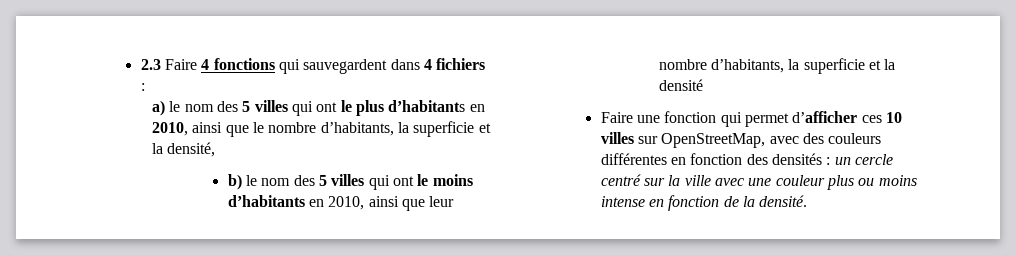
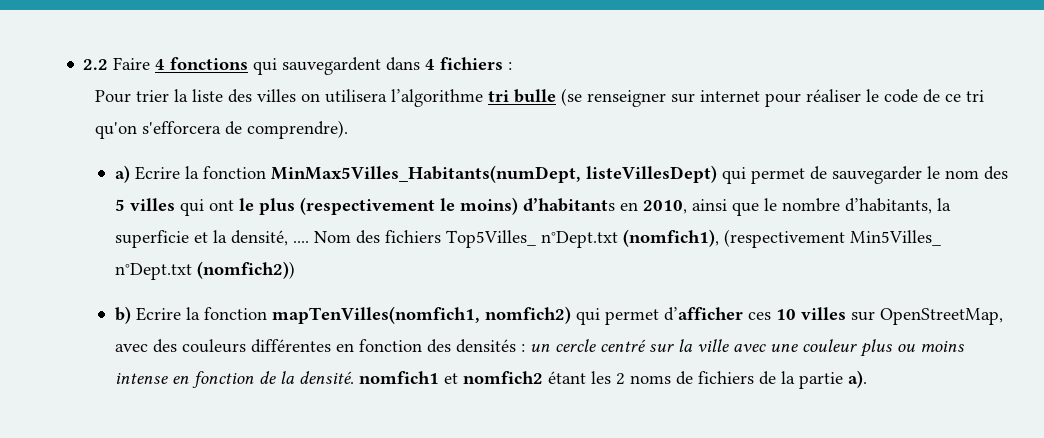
[140,59,161,70] 2.3 -> [83,59,109,70] 2.2
[152,100,166,116] a) -> [94,88,984,107] [94,120,348,139] [114,165,922,184] Pour trier la liste des villes on utilisera l’algorithme tri bulle (se renseigner sur internet pour réaliser le code de ce tri qu'on s'efforcera de comprendre). // a) Ecrire la fonction MinMax5Villes_Habitants(numDept, listeVillesDept) qui permet de sauvegarder
(384, 108) none -> [299,197,518,215] (respectivement le moins)
[227,174,473,190] [227,195,455,211] [658,58,896,74] [658,79,703,91] [600,111,717,123] // b) le nom des 5 villes qui ont le moins d’habitants en 2010, ainsi que leur nombre d’habitants, la superficie et la densité // Faire une fonction -> [292,229,941,248] [114,261,295,280] [114,306,571,324] .... Nom des fichiers Top5Villes_ n°Dept.txt (nomfich1), (respectivement Min5Villes_ n°Dept.txt (nomfich2)) // b) Ecrire la fonction mapTenVilles(nomfich1, nomfich2)
(808, 201) none -> [358,370,867,389] nomfich1 et nomfich2 étant les 2 noms de fichiers de la partie a).

